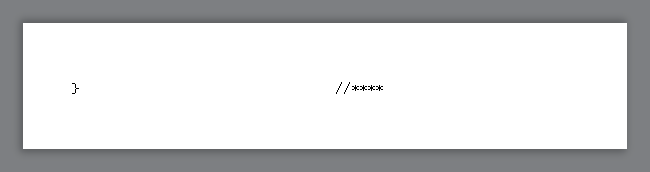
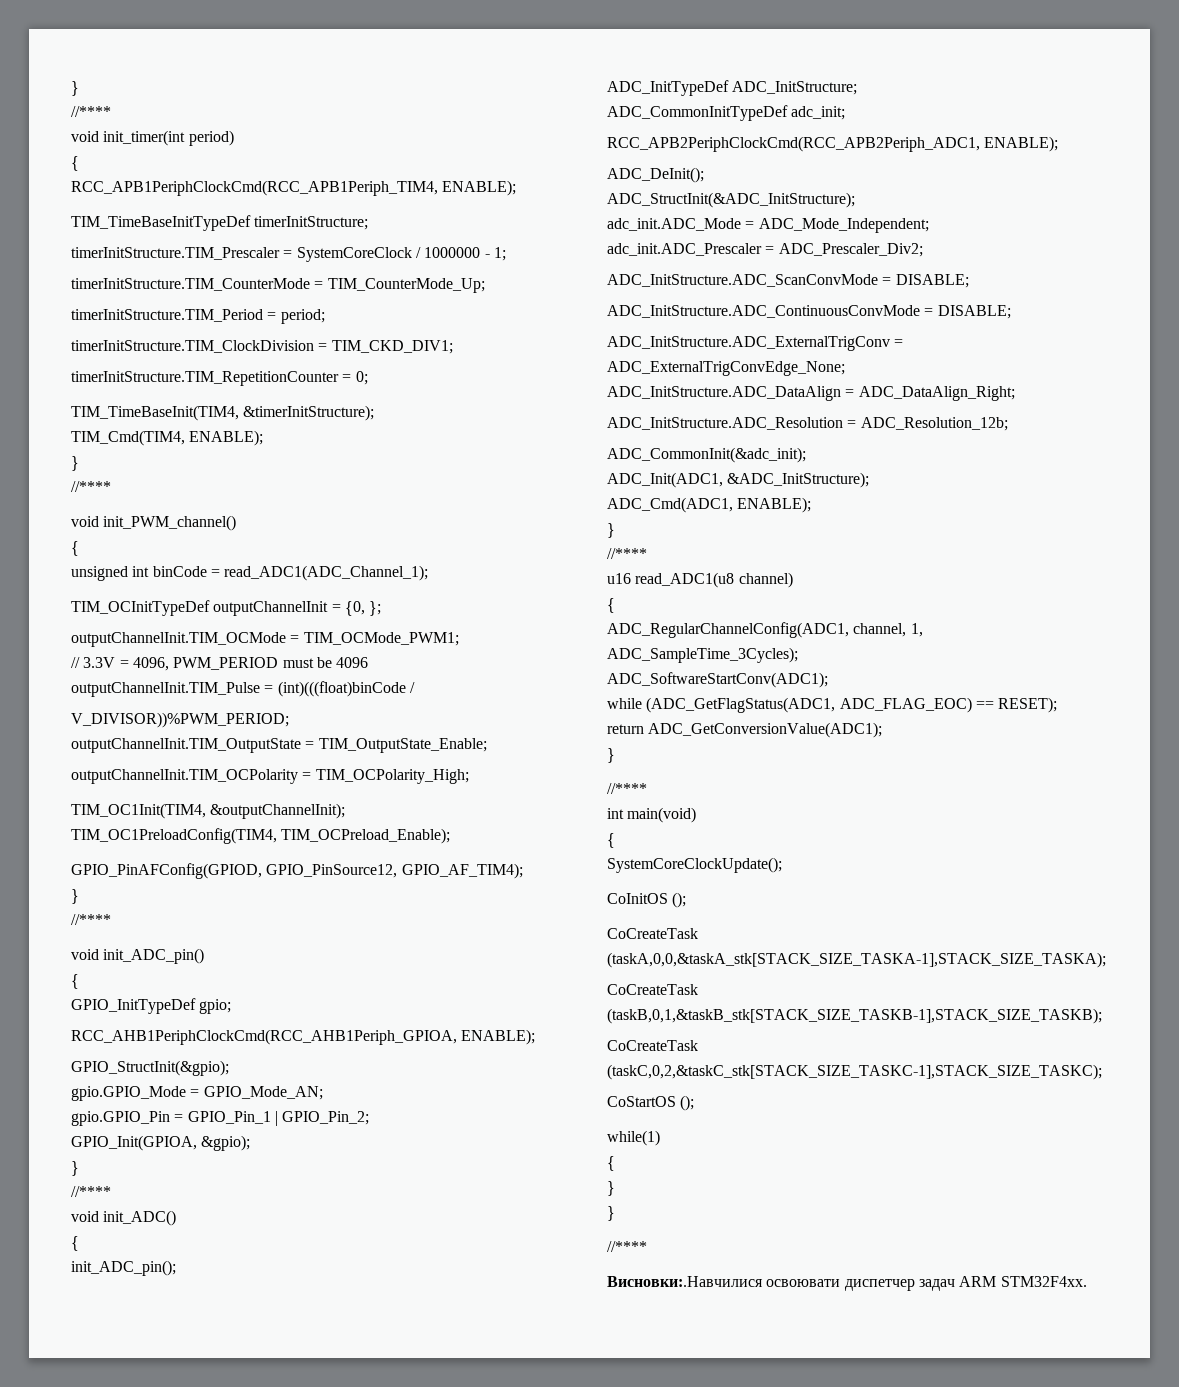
[71,83,79,94] [335,82,383,95] } // //**** -> [71,81,79,96] [71,106,111,117] [71,130,234,146] [71,156,79,171] [71,180,517,196] [71,215,369,231] [71,247,506,262] [71,278,485,293] [71,309,325,324] [71,340,453,354] [71,371,368,386] [71,405,375,421] [71,430,264,446] [71,456,79,471] [71,481,111,492] [71,515,237,531] [71,541,79,556] [71,565,429,581] [71,600,382,616] [71,632,459,647] [71,657,369,671] [71,681,415,697] [71,712,289,728] [71,738,487,753] [71,769,469,784] [71,803,346,819] [71,828,451,844] [71,863,523,879] [71,889,79,904] [71,914,111,925] [71,948,205,964] [71,974,79,989] [71,998,232,1014] [71,1029,536,1045] [71,1060,229,1076] [71,1086,323,1101] [71,1111,370,1126] [71,1135,251,1151] [71,1161,79,1176] [71,1186,111,1197] [71,1210,177,1226] [71,1236,79,1251] [71,1260,176,1276] [607,80,858,96] [607,105,846,121] [607,136,1059,152] [607,167,704,183] [607,192,855,208] [607,218,929,233] [607,243,923,257] [607,274,969,288] [607,305,1011,319] [607,336,904,351] [607,361,845,376] [607,386,1015,401] [607,417,1008,431] [607,447,806,463] [607,472,870,488] [607,497,812,513] [607,523,615,538] [607,548,647,559] [607,572,793,588] [607,598,615,613] [607,622,923,638] [607,647,798,663] [607,672,828,688] [607,697,1058,713] [607,722,883,738] [607,748,615,763] [607,783,647,794] [607,807,697,823] [607,833,615,848] [607,857,782,873] [607,892,687,908] [607,928,698,939] [607,952,1106,968] [607,984,698,995] [607,1008,1102,1024] [607,1040,698,1051] [607,1064,1102,1080] [607,1095,695,1111] [607,1130,660,1146] [607,1156,615,1171] [607,1181,615,1196] [607,1206,615,1221] [607,1241,647,1252] [607,1276,1087,1291] } // //**** // void init_timer(int period) // { // RCC_APB1PeriphClockCmd(RCC_APB1Periph_TIM4, ENABLE); // TIM_TimeBaseInitTypeDef timerInitStructure; // timerInitStructure.TIM_Prescaler = SystemCoreClock / 1000000 - 1; // timerInitStructure.TIM_CounterMode = TIM_CounterMode_Up; // timerInitStructure.TIM_Period = period; // timerInitStructure.TIM_ClockDivision = TIM_CKD_DIV1; // timerInitStructure.TIM_RepetitionCounter = 0; // TIM_TimeBaseInit(TIM4, &timerInitStructure); // TIM_Cmd(TIM4, ENABLE); // } // //**** // void init_PWM_channel() // { // unsigned int binCode = read_ADC1(ADC_Channel_1); // TIM_OCInitTypeDef outputChannelInit = {0, }; // outputChannelInit.TIM_OCMode = TIM_OCMode_PWM1; // // 3.3V = 4096, PWM_PERIOD must be 4096 // outputChannelInit.TIM_Pulse = (int)(((float)binCode / // V_DIVISOR))%PWM_PERIOD; // outputChannelInit.TIM_OutputState = TIM_OutputState_Enable; // outputChannelInit.TIM_OCPolarity = TIM_OCPolarity_High; // TIM_OC1Init(TIM4, &outputChannelInit); // TIM_OC1PreloadConfig(TIM4, TIM_OCPreload_Enable); // GPIO_PinAFConfig(GPIOD, GPIO_PinSource12, GPIO_AF_TIM4); // } // //**** // void init_ADC_pin() // { // GPIO_InitTypeDef gpio; // RCC_AHB1PeriphClockCmd(RCC_AHB1Periph_GPIOA, ENABLE); // GPIO_StructInit(&gpio); // gpio.GPIO_Mode = GPIO_Mode_AN; // gpio.GPIO_Pin = GPIO_Pin_1 | GPIO_Pin_2; // GPIO_Init(GPIOA, &gpio); // } // //**** // void init_ADC() // { // init_ADC_pin(); // ADC_InitTypeDef ADC_InitStructure; // ADC_CommonInitTypeDef adc_init; // RCC_APB2PeriphClockCmd(RCC_APB2Periph_ADC1, ENABLE); // ADC_DeInit(); // ADC_StructInit(&ADC_InitStructure); // adc_init.ADC_Mode = ADC_Mode_Independent; // adc_init.ADC_Prescaler = ADC_Prescaler_Div2; // ADC_InitStructure.ADC_ScanConvMode = DISABLE; // ADC_InitStructure.ADC_ContinuousConvMode = DISABLE; // ADC_InitStructure.ADC_ExternalTrigConv = ADC_ExternalTrigConvEdge_None; // ADC_InitStructure.ADC_DataAlign = ADC_DataAlign_Right; // ADC_InitStructure.ADC_Resolution = ADC_Resolution_12b; // ADC_CommonInit(&adc_init); // ADC_Init(ADC1, &ADC_InitStructure); // ADC_Cmd(ADC1, ENABLE); // } // //**** // u16 read_ADC1(u8 channel) // { // ADC_RegularChannelConfig(ADC1, channel, 1, ADC_SampleTime_3Cycles); // ADC_SoftwareStartConv(ADC1); // while (ADC_GetFlagStatus(ADC1, ADC_FLAG_EOC) == RESET); // return ADC_GetConversionValue(ADC1); // } // //**** // int main(void) // { // SystemCoreClockUpdate(); // CoInitOS (); // CoCreateTask (taskA,0,0,&taskA_stk[STACK_SIZE_TASKA-1],STACK_SIZE_TASKA); // CoCreateTask (taskB,0,1,&taskB_stk[STACK_SIZE_TASKB-1],STACK_SIZE_TASKB); // CoCreateTask (taskC,0,2,&taskC_stk[STACK_SIZE_TASKC-1],STACK_SIZE_TASKC); // CoStartOS (); // while(1) // { // } // } // //**** // Висновки:.Навчилися освоювати диспетчер задач ARM STM32F4xx.

